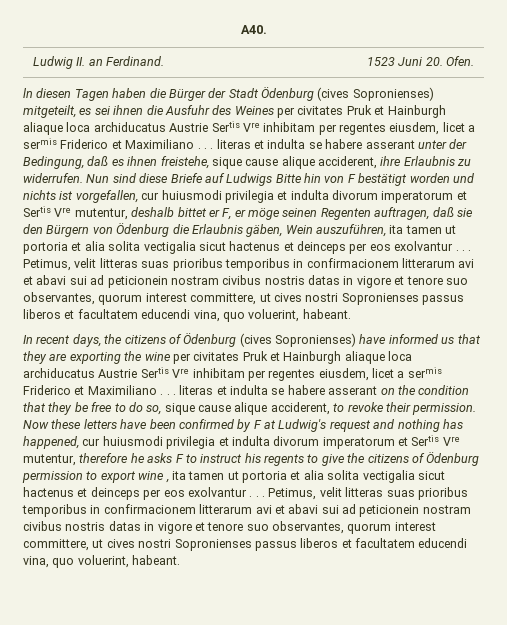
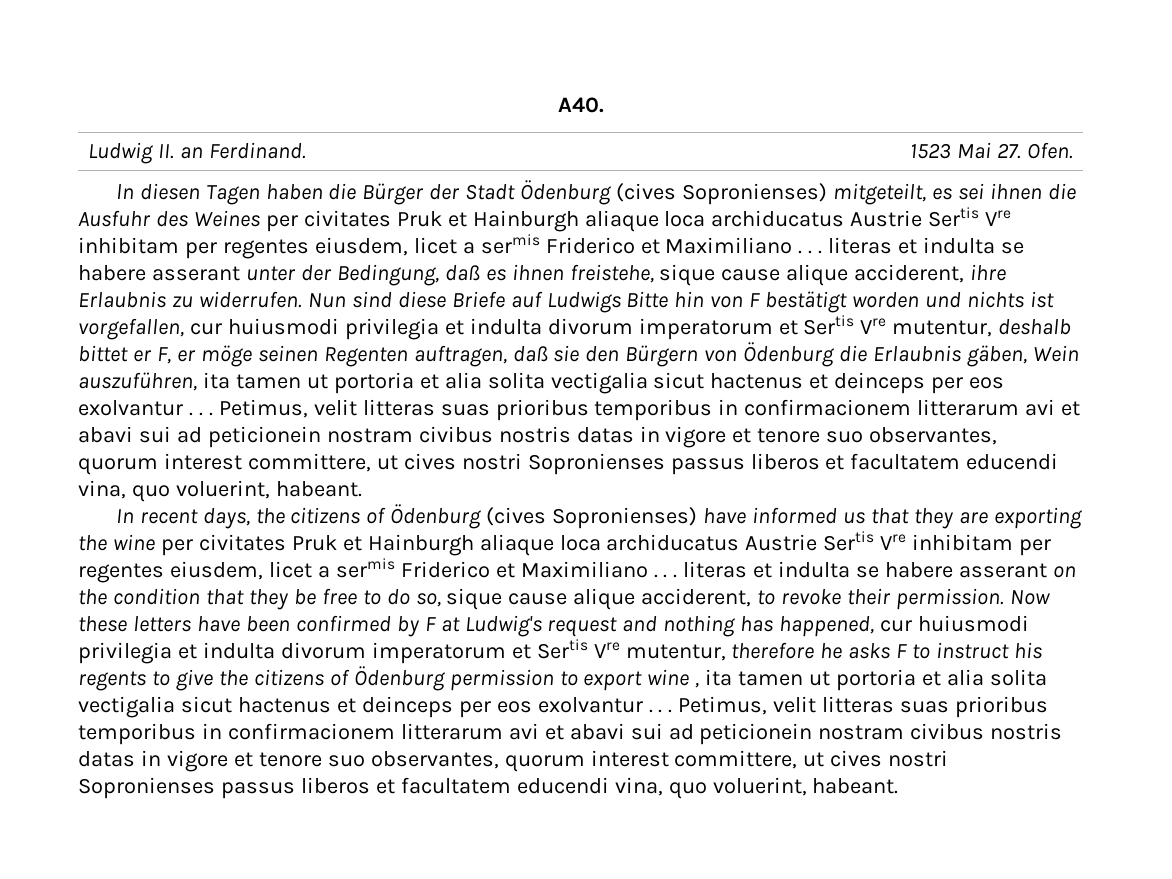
[398,57,443,66] Juni 20. -> [957,142,1022,159] Mai 27.

